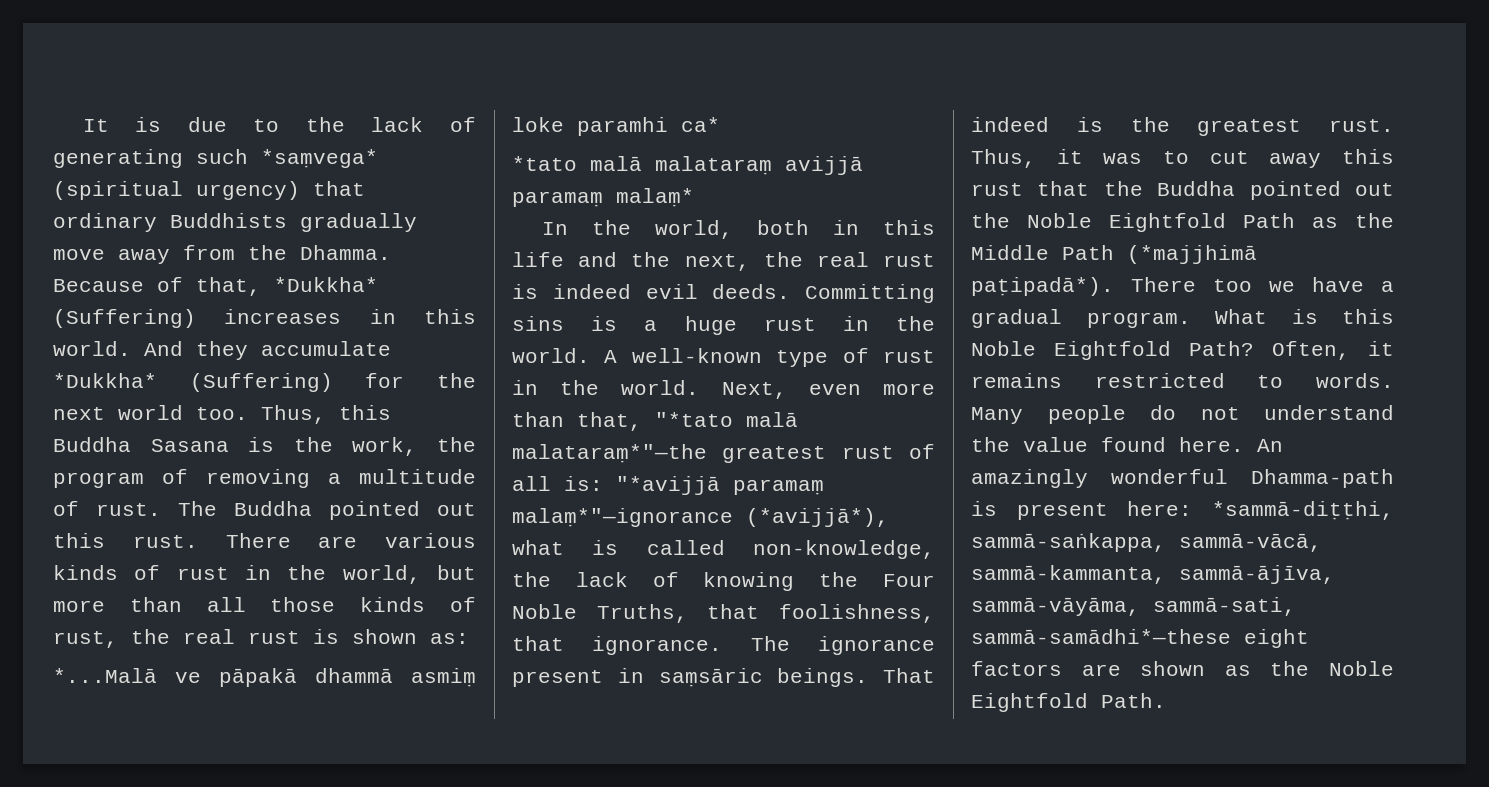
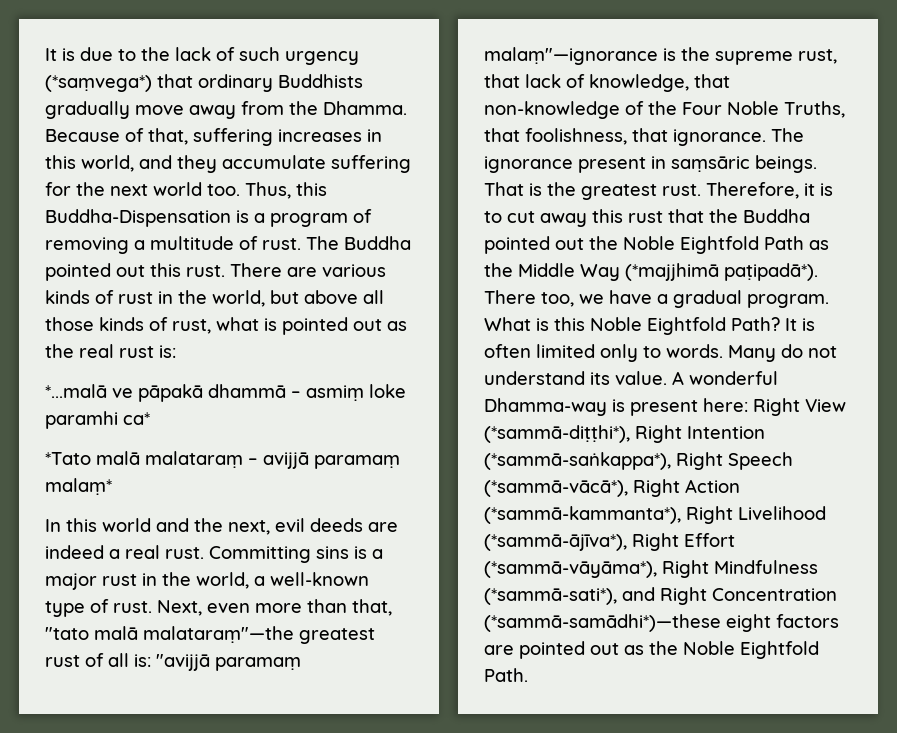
[53,149,378,168] [53,181,300,200] generating such *saṃvega* (spiritual urgency) -> [239,47,359,65] [45,75,152,92] such urgency (*saṃvega*)
[274,277,378,292] [53,309,196,328] *Dukkha* (Suffering) -> [193,128,273,146] suffering
[53,341,391,360] [53,373,333,392] world. And they accumulate *Dukkha* (Suffering) -> [81,155,411,173] world, and they accumulate suffering
[53,437,476,456] Buddha Sasana is the work, the -> [45,209,265,227] Buddha-Dispensation is a
[53,597,182,612] more than -> [304,290,358,304] above
[131,629,469,644] [53,668,157,683] the real rust is shown as: // *...Malā -> [216,317,407,335] [45,344,176,358] [45,384,107,398] what is pointed out as the real rust is: // *...malā
(393, 675) none -> [291,391,301,398] –
[512,156,577,171] *tato -> [45,452,91,465] *Tato
(772, 165) none -> [248,458,258,465] –
[591,220,935,239] [512,252,935,271] [512,284,791,299] the world, both in this life and the next, the real rust is indeed evil deeds. -> [66,518,398,535] [45,545,204,559] this world and the next, evil deeds are indeed a real rust.
[684,316,935,335] [512,348,618,363] huge rust in the world. A -> [45,572,265,590] major rust in the world, a
[883,350,935,363] [512,380,700,395] rust in the world. -> [113,601,152,613] rust.
[655,412,798,427] [512,444,707,463] "*tato malā malataraṃ*"—the -> [45,626,294,643] "tato malā malataraṃ"—the
[616,476,824,495] [512,508,889,527] [512,540,935,559] [512,572,795,591] "*avijjā paramaṃ malaṃ*"—ignorance (*avijjā*), what is called non-knowledge, the lack of knowing -> [156,654,301,671] [484,47,837,65] [484,74,730,92] [484,101,644,119] "avijjā paramaṃ malaṃ"—ignorance is the supreme rust, that lack of knowledge, that non-knowledge of
[971,117,1049,132] indeed -> (524, 189) none
[971,149,1143,168] Thus, it was -> [706,182,833,199] Therefore, it is
[1062,245,1114,260] Path -> [580,264,620,281] Way
[1213,279,1252,292] too -> [541,292,574,307] too,
[1272,341,1394,360] [971,373,1225,388] Often, it remains restricted -> [785,318,815,331] [484,344,638,362] It is often limited only
[1047,405,1126,424] people -> (776, 353) none
[971,437,1283,452] [971,469,1394,488] [971,501,1394,520] [971,533,1322,552] [971,565,1335,584] [971,597,1296,616] [971,629,1231,644] the value found here. An amazingly wonderful Dhamma-path is present here: *sammā-diṭṭhi, sammā-saṅkappa, sammā-vācā, sammā-kammanta, sammā-ājīva, sammā-vāyāma, sammā-sati, sammā-samādhi*—these -> [590,371,778,385] [484,398,846,416] [484,425,765,443] [484,452,793,470] [484,479,740,497] [484,506,826,524] [484,533,735,551] [484,560,818,578] [484,587,837,605] [484,614,721,632] its value. A wonderful Dhamma-way is present here: Right View (*sammā-diṭṭhi*), Right Intention (*sammā-saṅkappa*), Right Speech (*sammā-vācā*), Right Action (*sammā-kammanta*), Right Livelihood (*sammā-ājīva*), Right Effort (*sammā-vāyāma*), Right Mindfulness (*sammā-sati*), and Right Concentration (*sammā-samādhi*)—these
[1140,661,1206,676] shown -> [519,641,619,659] pointed out

